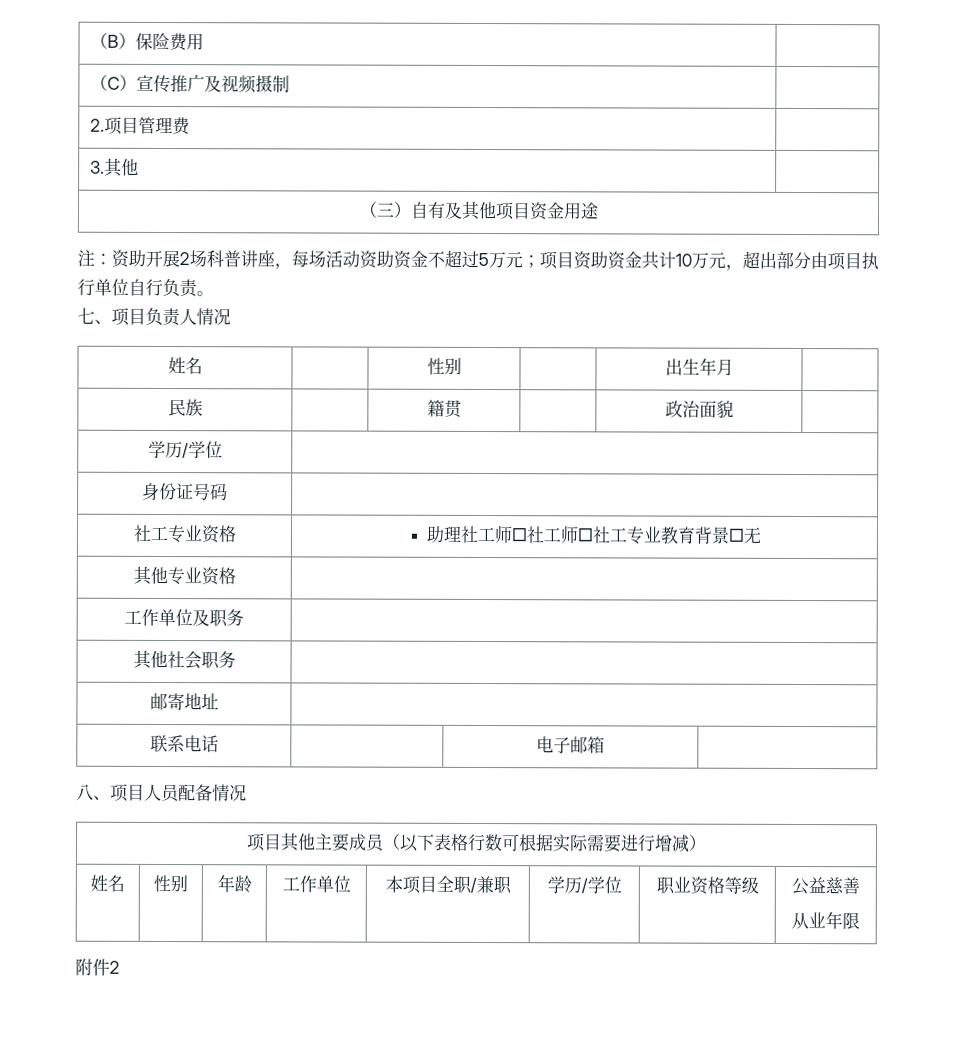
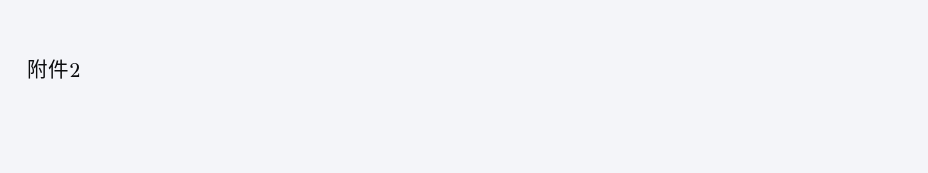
[90,32,205,52] [90,74,291,94] [90,116,192,136] [90,157,140,177] [358,200,599,221] [77,249,879,271] [77,278,214,298] [77,307,231,327] [167,357,203,375] [426,357,462,375] [664,357,734,376] [167,399,203,417] [426,399,463,418] [664,400,734,418] [147,440,223,459] [142,482,228,501] [132,524,236,544] [425,525,761,545] [132,565,236,586] [124,608,244,628] [132,649,236,670] [149,692,219,711] [149,734,219,753] [536,736,605,754] [76,783,247,803] [245,832,707,853] [90,874,125,892] [153,874,188,893] [216,874,252,894] [281,875,351,893] [384,875,512,895] [546,876,622,894] [655,876,759,895] [791,877,860,896] [791,911,860,930] （B）保险费用 | // （C）宣传推广及视频摄制 | // 2.项目管理费 | // 3.其他 | // （三）自有及其他项目资金用途 // 注：资助开展2场科普讲座，每场活动资助资金不超过5万元；项目资助资金共计10万元，超出部分由项目执行单位自行负责。 // 七、项目负责人情况 // 姓名 | | 性别 | | 出生年月 | // 民族 | | 籍贯 | | 政治面貌 | // 学历/学位 | // 身份证号码 | // 社工专业资格 | 助理社工师□社工师□社工专业教育背景□无 // 其他专业资格 | // 工作单位及职务 | // 其他社会职务 | // 邮寄地址 | // 联系电话 | | 电子邮箱 | // 八、项目人员配备情况 // 项目其他主要成员（以下表格行数可根据实际需要进行增减） // 姓名 | 性别 | 年龄 | 工作单位 | 本项目全职/兼职 | 学历/学位 | 职业资格等级 | 公益慈善 // 从业年限 // -> (27, 69) none

